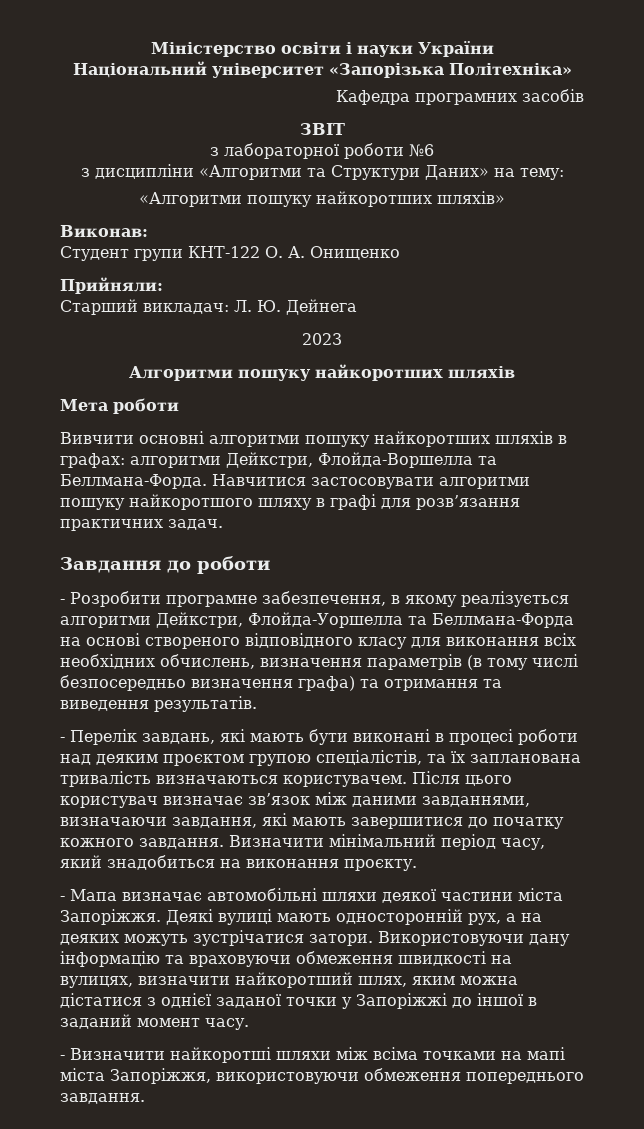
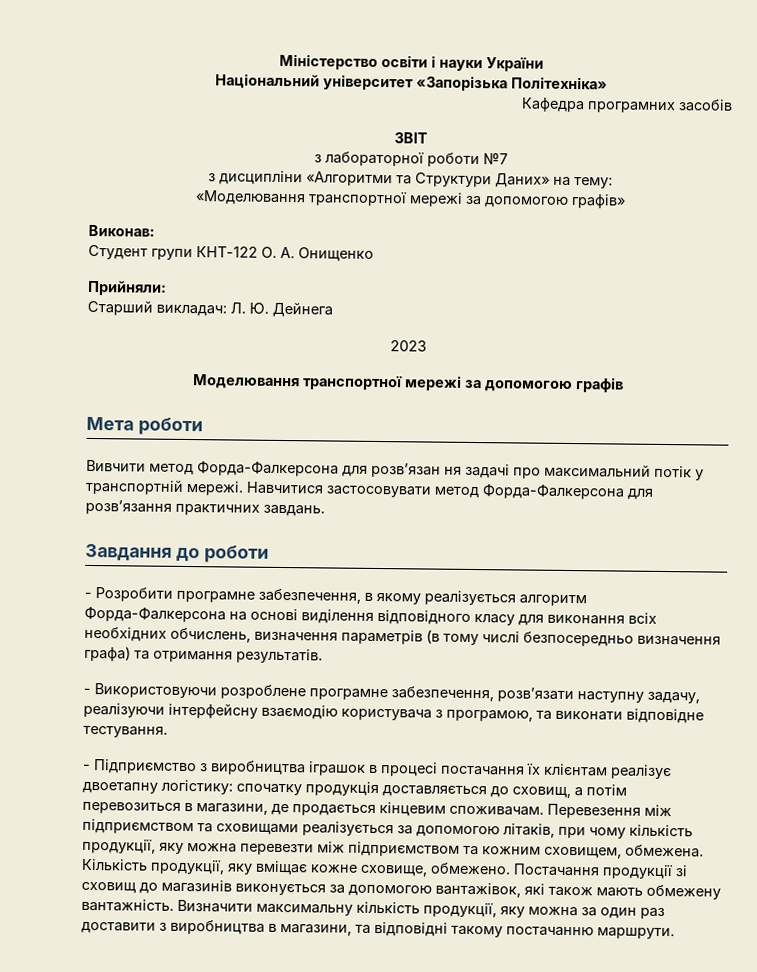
[409,144,434,157] №6 -> [482,153,508,165] №7
[139,191,505,207] «Алгоритми пошуку найкоротших шляхів» -> [194,190,626,209] «Моделювання транспортної мережі за допомогою графів»
[129,364,515,381] [60,398,179,414] [60,431,567,447] [60,452,497,468] [60,474,530,489] [60,494,376,510] Алгоритми пошуку найкоротших шляхів // Мета роботи // Вивчити основні алгоритми пошуку найкоротших шляхів в графах: алгоритми Дейкстри, Флойда-Воршелла та Беллмана-Форда. Навчитися застосовувати алгоритми пошуку найкоротшого шляху в графі -> [193,374,624,393] [86,416,203,436] [86,459,704,481] [85,478,625,500] Моделювання транспортної мережі за допомогою графів // Мета роботи // Вивчити метод Форда-Фалкерсона для розв’язан ня задачі про максимальний потік у транспортній мережі. Навчитися застосовувати метод Форда-Фалкерсона
[168,519,223,530] задач. -> [263,504,325,517] завдань.
[60,612,574,628] алгоритми Дейкстри, Флойда-Уоршелла та Беллмана-Форда -> [519,594,587,607] [84,606,226,623] алгоритм Форда-Фалкерсона
[145,637,240,649] створеного -> [301,609,374,624] виділення
[483,679,502,688] [60,700,149,711] та виведення -> (233, 656) none
[70,729,578,745] [60,750,581,766] [60,771,512,787] [60,792,530,808] [60,813,564,829] [60,834,545,850] [60,855,417,871] [60,888,563,903] [60,909,542,925] [60,930,570,946] [60,951,512,967] [60,972,518,988] [60,993,537,1009] [60,1014,249,1030] [60,1047,565,1063] [60,1068,584,1084] [60,1093,145,1104] Перелік завдань, які мають бути виконані в процесі роботи над деяким проєктом групою спеціалістів, та їх запланована тривалість визначаються користувачем. Після цього користувач визначає зв’язок між даними завданнями, визначаючи завдання, які мають завершитися до початку кожного завдання. Визначити мінімальний період часу, який знадобиться на виконання проєкту. // - Мапа визначає автомобільні шляхи деякої частини міста Запоріжжя. Деякі вулиці мають односторонній рух, а на деяких можуть зустрічатися затори. Використовуючи дану інформацію та враховуючи обмеження швидкості на вулицях, визначити найкоротший шлях, яким можна дістатися з однієї заданої точки у Запоріжжі до іншої в заданий момент часу. // - Визначити найкоротші шляхи між всіма точками на мапі міста Запоріжжя, використовуючи обмеження попереднього завдання. -> [94,683,700,704] [83,702,704,724] [83,725,168,738] [83,759,672,780] [82,779,627,799] [82,801,672,819] [82,818,693,839] [82,838,704,859] [81,858,688,880] [81,879,721,900] [81,898,665,920] [81,919,675,940] Використовуючи розроблене програмне забезпечення, розв’язати наступну задачу, реалізуючи інтерфейсну взаємодію користувача з програмою, та виконати відповідне тестування. // - Підприємство з виробництва іграшок в процесі постачання їх клієнтам реалізує двоетапну логістику: спочатку продукція доставляється до сховищ, а потім перевозиться в магазини, де продається кінцевим споживачам. Перевезення між підприємством та сховищами реалізується за допомогою літаків, при чому кількість продукції, яку можна перевезти між підприємством та кожним сховищем, обмежена. Кількість продукції, яку вміщає кожне сховище, обмежено. Постачання продукції зі сховищ до магазинів виконується за допомогою вантажівок, які також мають обмежену вантажність. Визначити максимальну кількість продукції, яку можна за один раз доставити з виробництва в магазини, та відповідні такому постачанню маршрути.

